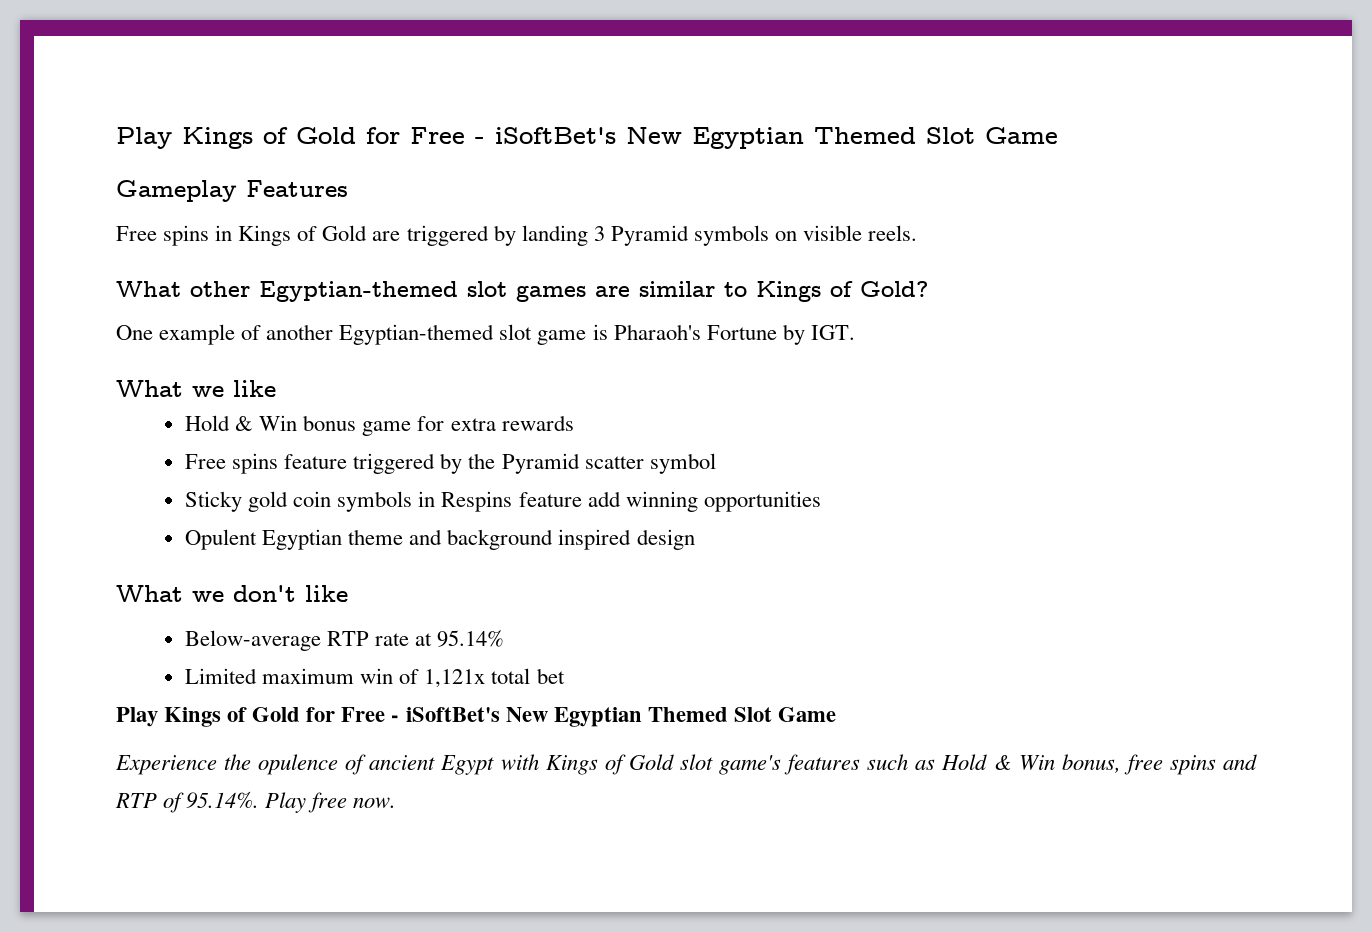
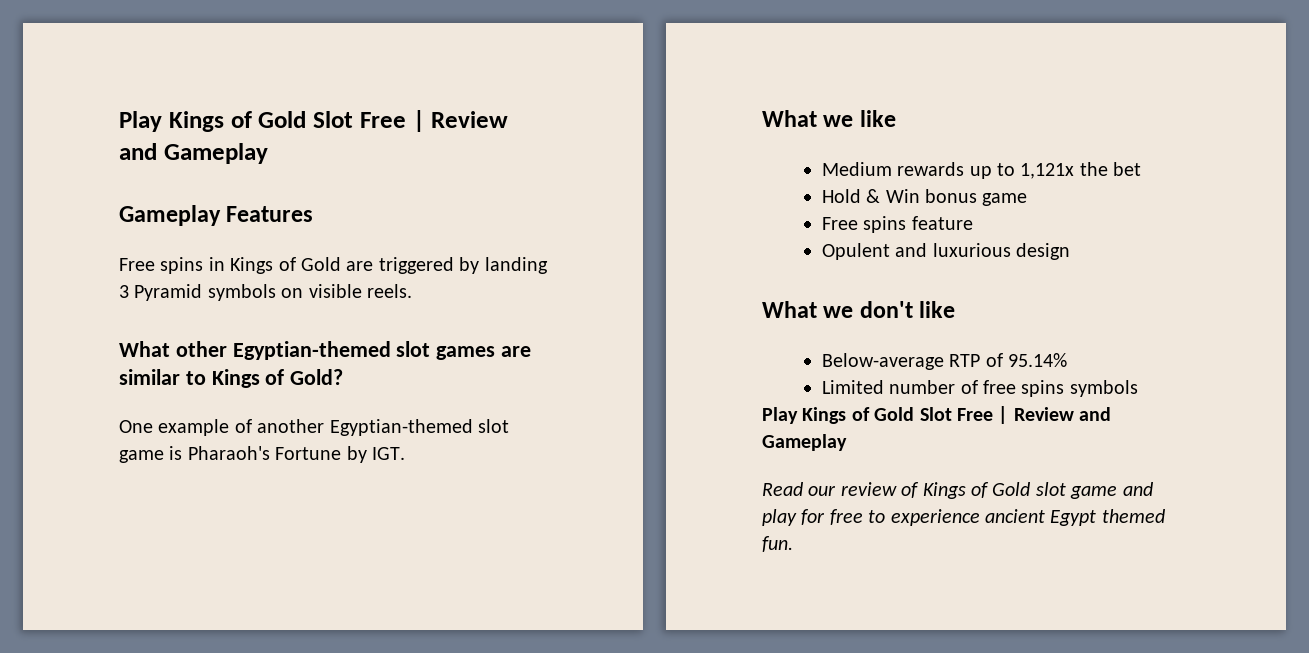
[116,127,1058,149] Play Kings of Gold for Free - iSoftBet's New Egyptian Themed Slot Game -> [119,110,509,132] [119,143,268,164] Play Kings of Gold Slot Free | Review and Gameplay
(276, 388) none -> [821,162,1142,179] // Medium rewards up to 1,121x the bet
[417,415,574,431] for extra rewards -> (1028, 199) none
[353,453,716,474] [185,491,821,512] [185,529,632,550] triggered by the Pyramid scatter symbol // Sticky gold coin symbols in Respins feature add winning opportunities // Opulent Egyptian theme and background inspired -> [821,243,1011,260] // Opulent and luxurious
[375,633,433,646] rate at -> [985,353,1003,367] of
[262,668,565,688] [116,707,836,727] [115,754,1257,775] [115,791,397,813] maximum win of 1,121x total bet // Play Kings of Gold for Free - iSoftBet's New Egyptian Themed Slot Game // Experience the opulence of ancient Egypt with Kings of Gold slot game's features such as Hold & Win bonus, free spins and RTP of 95.14%. Play free now. -> [889,380,1138,397] [762,406,1112,424] [762,434,847,451] [762,482,1153,499] [762,509,1165,526] [762,536,793,552] number of free spins symbols // Play Kings of Gold Slot Free | Review and Gameplay // Read our review of Kings of Gold slot game and play for free to experience ancient Egypt themed fun.

